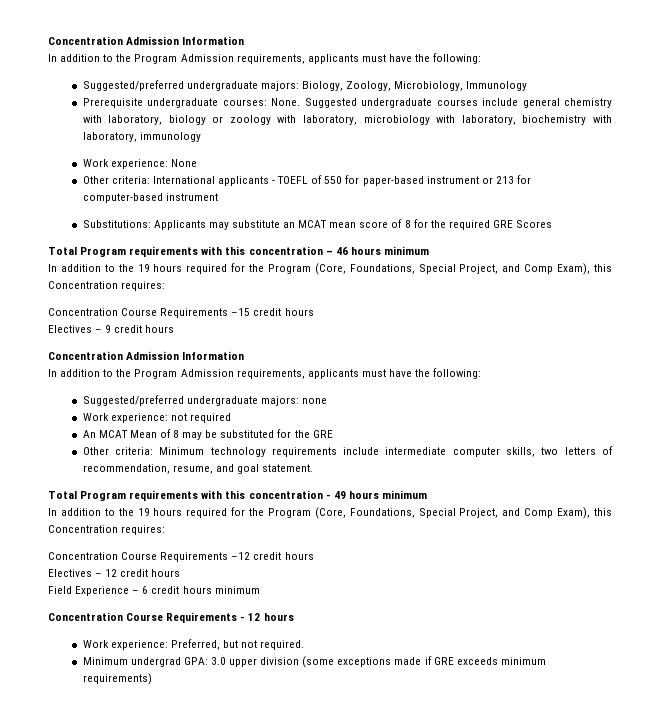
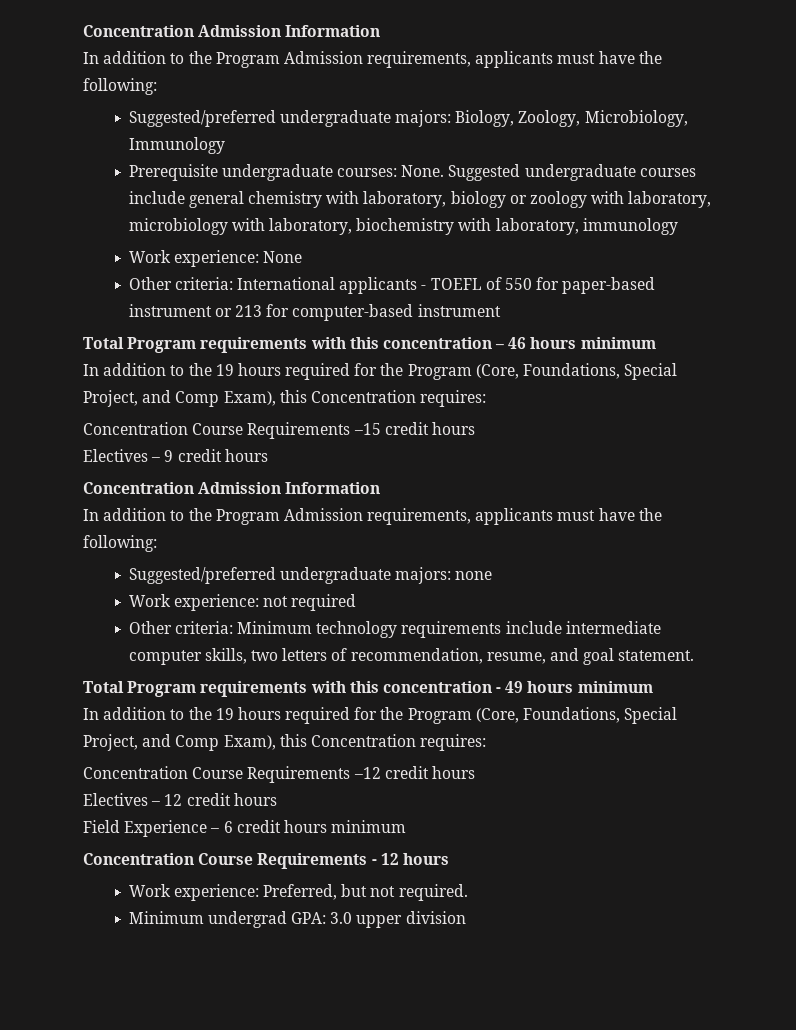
[82,219,553,230] // Substitutions: Applicants may substitute an MCAT mean score of 8 for the required GRE Scores -> (501, 310) none
[82,429,333,440] // An MCAT Mean of 8 may be substituted for the GRE -> (357, 602) none
[302,656,546,668] [82,673,152,685] (some exceptions made if GRE exceeds minimum requirements) -> (466, 917) none

